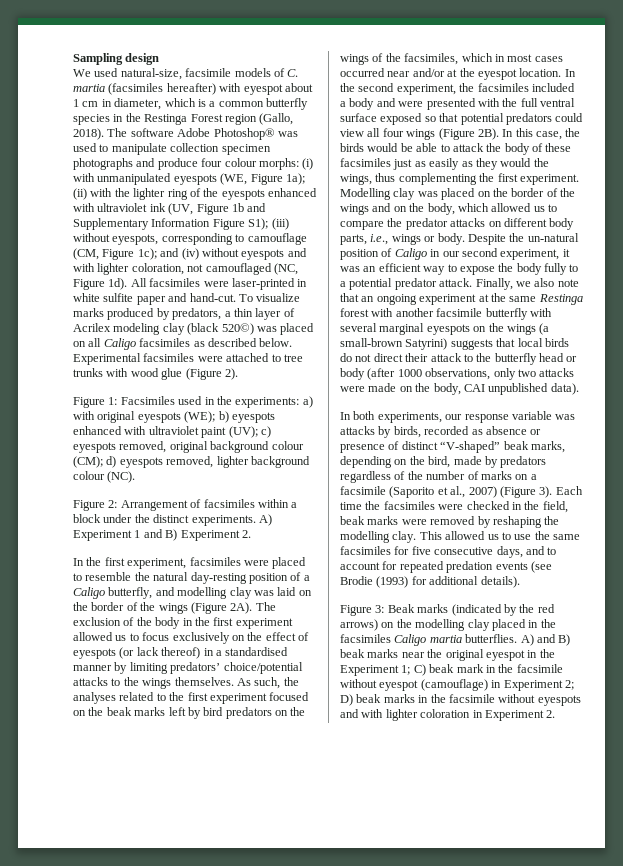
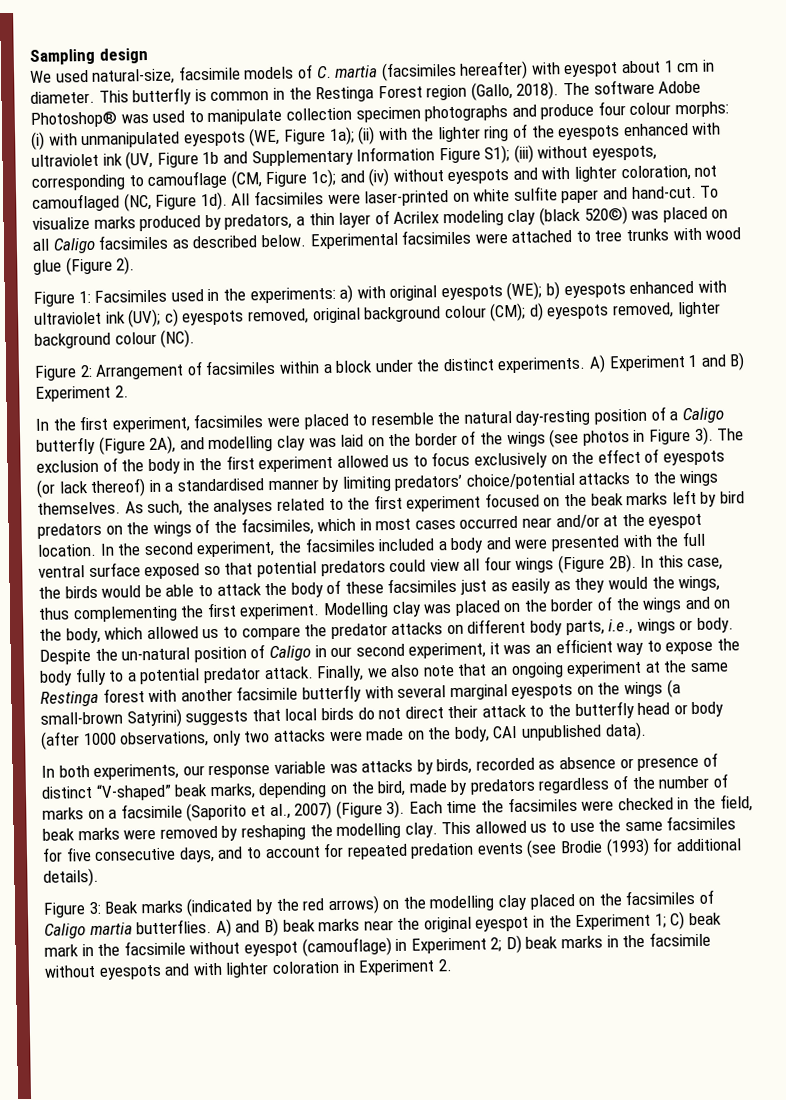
[114,98,308,110] [73,114,110,125] diameter, which is a common butterfly species -> [30,87,270,106] diameter. This butterfly is common
[297,279,308,287] in -> [452,192,470,202] on
[201,427,227,438] paint -> [105,311,126,324] ink
[108,587,153,599] butterfly, -> [36,435,177,455] butterfly (Figure 2A),
[190,602,253,614] (Figure 2A). -> [549,426,714,448] (see photos in Figure 3).
[528,619,556,628] [340,634,391,643] in the facsimiles -> [578,889,715,906] on the facsimiles of

